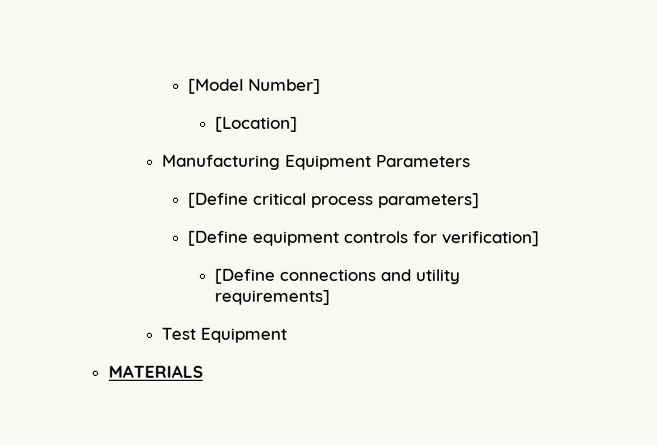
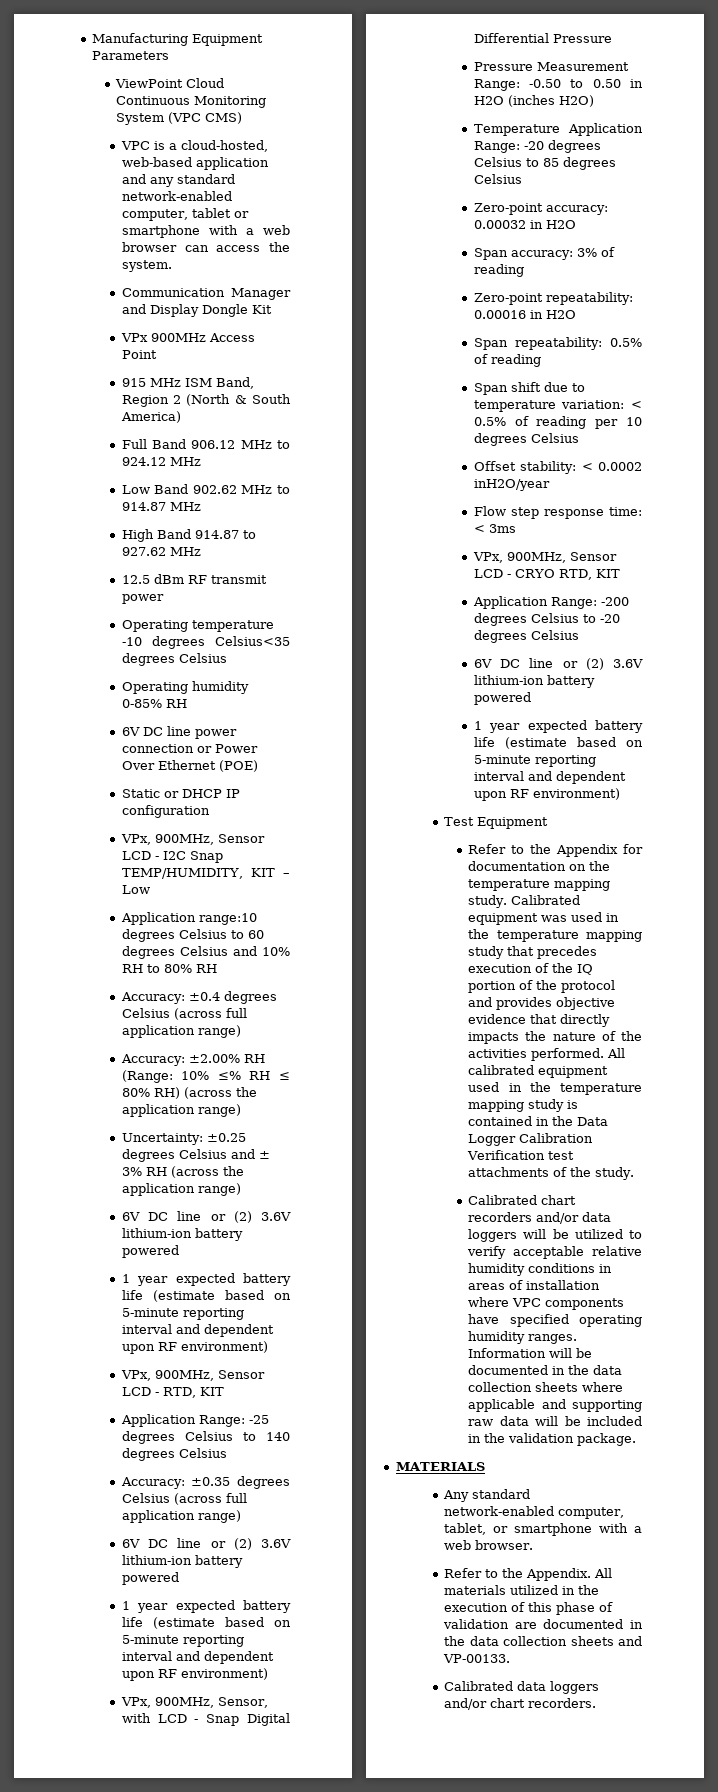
[188,78,322,94] [214,116,298,132] [Model Number] // [Location] // -> (92, 39) none
[188,192,481,209] [187,230,540,247] [213,268,460,285] [213,289,330,306] [160,327,287,343] [107,364,203,378] [Define critical process parameters] // [Define equipment controls for verification] // [Define connections and utility requirements] // Test Equipment // MATERIALS -> [115,78,225,88] [116,96,267,108] [116,112,243,125] [120,140,268,152] [121,157,269,170] [121,174,235,187] [121,191,232,201] [121,208,249,221] [121,225,290,238] [121,242,290,252] [121,260,172,272] [121,288,291,300] [121,304,272,317] [120,333,255,342] [121,350,157,359] [121,377,254,389] [121,394,291,407] [120,411,181,423] [121,439,290,449] [121,457,201,466] [121,484,290,494] [121,502,201,511] [121,529,256,542] [121,547,201,556] [121,574,267,584] [121,594,164,604] [121,620,274,632] [121,636,290,649] [121,653,227,666] [121,681,249,694] [121,699,187,708] [121,726,237,739] [121,744,258,753] [121,760,258,772] [121,789,240,798] [121,805,210,818] [120,834,265,845] [121,851,223,863] [121,868,290,879] [121,885,150,894] [120,912,257,925] [121,929,264,942] [121,946,290,959] [121,964,217,973] [120,991,277,1004] [121,1008,247,1020] [121,1025,241,1038] [120,1054,265,1066] [121,1070,290,1083] [121,1087,257,1099] [121,1104,241,1117] [121,1133,246,1145] [121,1149,270,1162] [121,1166,244,1178] [121,1183,241,1196] [121,1211,291,1223] [121,1228,243,1241] [121,1245,179,1258] [121,1273,291,1286] [121,1290,291,1302] [121,1308,244,1320] [121,1324,274,1337] [121,1341,268,1354] [120,1370,265,1381] [121,1387,224,1398] [120,1414,269,1427] [121,1431,290,1444] [121,1448,227,1461] [120,1476,290,1489] [121,1493,247,1505] [121,1510,241,1523] [121,1538,291,1550] [121,1555,243,1568] [121,1572,179,1585] [121,1600,291,1613] [121,1617,291,1629] [121,1635,244,1647] [121,1651,274,1664] [121,1668,268,1681] [120,1697,268,1708] [121,1713,290,1726] [473,33,612,43] [473,62,629,71] [473,79,643,91] [473,95,594,107] [473,123,643,136] [473,140,601,153] [473,157,616,170] [473,174,522,184] [473,203,608,215] [473,220,576,229] [473,247,615,260] [473,264,524,277] [473,292,633,305] [473,310,576,319] [473,337,642,350] [473,354,541,367] [473,382,585,395] [473,400,642,412] [473,416,642,429] [473,433,579,446] [473,461,642,474] [473,479,550,491] [473,506,642,519] [473,524,516,533] [472,552,617,563] [473,569,620,580] [472,596,629,609] [473,613,620,626] [473,630,579,643] [473,658,643,670] [473,675,595,688] [473,692,531,705] [473,720,643,733] [473,737,643,749] [473,755,596,767] [473,771,626,784] [473,788,620,801] [444,817,549,829] [468,844,643,857] [468,861,611,871] [468,879,611,891] [468,895,581,908] [468,912,620,925] [468,929,642,942] [468,946,598,959] [468,963,594,975] [468,980,616,993] [468,997,616,1010] [468,1014,611,1027] [468,1031,642,1044] [468,1048,626,1061] [468,1065,609,1078] [468,1082,642,1095] [468,1099,579,1112] [468,1116,609,1126] [468,1133,594,1146] [467,1150,575,1160] [468,1167,635,1180] [468,1195,577,1205] [468,1212,612,1224] [468,1229,642,1242] [467,1246,642,1259] [468,1263,613,1276] [468,1280,601,1290] [468,1297,625,1310] [468,1314,642,1327] [468,1331,578,1344] [468,1348,593,1358] [468,1365,623,1375] [468,1382,624,1392] [468,1399,642,1412] [468,1416,642,1426] [468,1433,637,1446] [395,1462,485,1471] [443,1489,531,1502] [444,1506,625,1519] [444,1523,642,1536] [444,1540,534,1550] [444,1568,613,1581] [444,1585,600,1595] [444,1602,614,1615] [443,1619,643,1629] [444,1636,642,1646] [443,1654,511,1663] [444,1681,600,1694] [444,1698,597,1710] ViewPoint Cloud Continuous Monitoring System (VPC CMS) // VPC is a cloud-hosted, web-based application and any standard network-enabled computer, tablet or smartphone with a web browser can access the system. // Communication Manager and Display Dongle Kit // VPx 900MHz Access Point // 915 MHz ISM Band, Region 2 (North & South America) // Full Band 906.12 MHz to 924.12 MHz // Low Band 902.62 MHz to 914.87 MHz // High Band 914.87 to 927.62 MHz // 12.5 dBm RF transmit power // Operating temperature -10 degrees Celsius<35 degrees Celsius // Operating humidity 0-85% RH // 6V DC line power connection or Power Over Ethernet (POE) // Static or DHCP IP configuration // VPx, 900MHz, Sensor LCD - I2C Snap TEMP/HUMIDITY, KIT – Low // Application range:10 degrees Celsius to 60 degrees Celsius and 10% RH to 80% RH // Accuracy: ±0.4 degrees Celsius (across full application range) // Accuracy: ±2.00% RH (Range: 10% ≤% RH ≤ 80% RH) (across the application range) // Uncertainty: ±0.25 degrees Celsius and ± 3% RH (across the application range) // 6V DC line or (2) 3.6V lithium-ion battery powered // 1 year expected battery life (estimate based on 5-minute reporting interval and dependent upon RF environment) // VPx, 900MHz, Sensor LCD - RTD, KIT // Application Range: -25 degrees Celsius to 140 degrees Celsius // Accuracy: ±0.35 degrees Celsius (across full application range) // 6V DC line or (2) 3.6V lithium-ion battery powered // 1 year expected battery life (estimate based on 5-minute reporting interval and dependent upon RF environment) // VPx, 900MHz, Sensor, with LCD - Snap Digital Differential Pressure // Pressure Measurement Range: -0.50 to 0.50 in H2O (inches H2O) // Temperature Application Range: -20 degrees Celsius to 85 degrees Celsius // Zero-point accuracy: 0.00032 in H2O // Span accuracy: 3% of reading // Zero-point repeatability: 0.00016 in H2O // Span repeatability: 0.5% of reading // Span shift due to temperature variation: < 0.5% of reading per 10 degrees Celsius // Offset stability: < 0.0002 inH2O/year // Flow step response time: < 3ms // VPx, 900MHz, Sensor LCD - CRYO RTD, KIT // Application Range: -200 degrees Celsius to -20 degrees Celsius // 6V DC line or (2) 3.6V lithium-ion battery powered // 1 year expected battery life (estimate based on 5-minute reporting interval and dependent upon RF environment) // Test Equipment // Refer to the Appendix for documentation on the temperature mapping study. Calibrated equipment was used in the temperature mapping study that precedes execution of the IQ portion of the protocol and provides objective evidence that directly impacts the nature of the activities performed. All calibrated equipment used in the temperature mapping study is contained in the Data Logger Calibration Verification test attachments of the study. // Calibrated chart recorders and/or data loggers will be utilized to verify acceptable relative humidity conditions in areas of installation where VPC components have specified operating humidity ranges. Information will be documented in the data collection sheets where applicable and supporting raw data will be included in the validation package. // MATERIALS // Any standard network-enabled computer, tablet, or smartphone with a web browser. // Refer to the Appendix. All materials utilized in the execution of this phase of validation are documented in the data collection sheets and VP-00133. // Calibrated data loggers and/or chart recorders.

